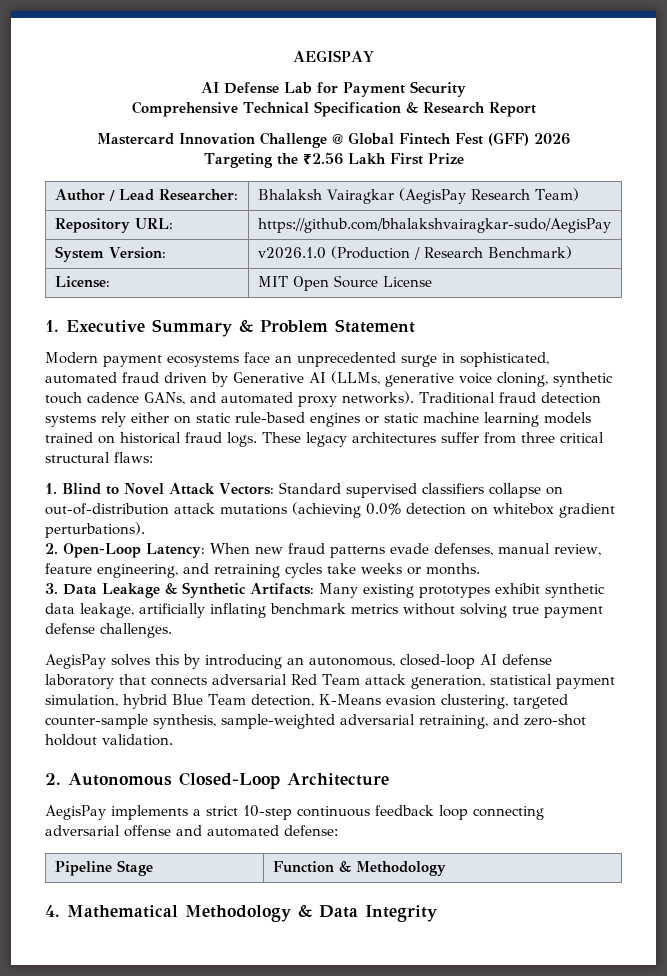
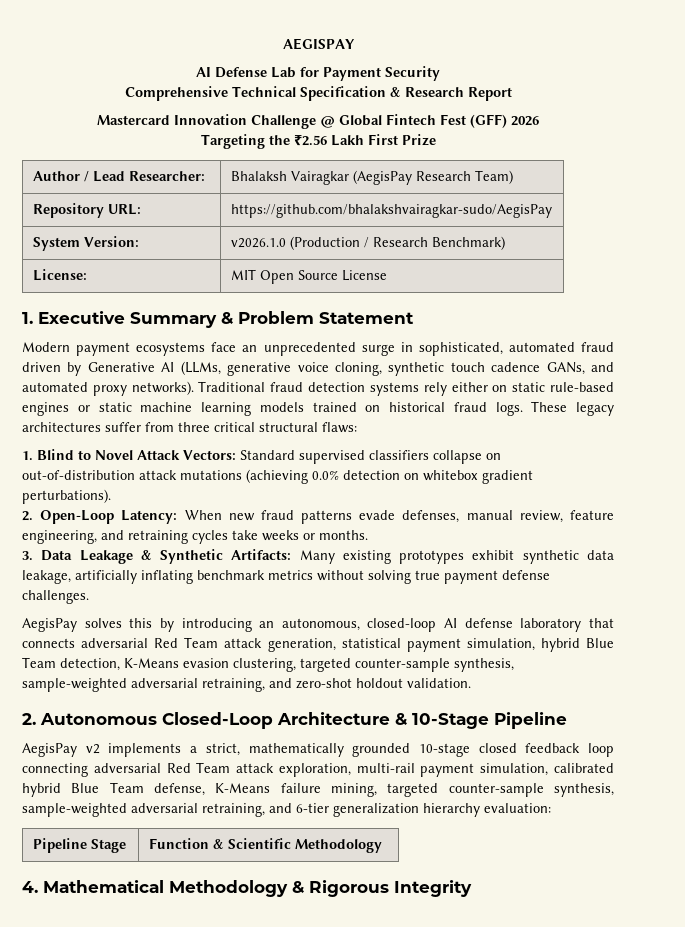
[45,805,106,820] // AegisPay -> [395,712,567,729] [22,743,100,757] & 10-Stage Pipeline // AegisPay v2
[206,805,544,820] [45,825,338,837] strict 10-step continuous feedback loop connecting adversarial offense and automated defense: -> [205,743,614,757] [22,762,614,777] [22,782,614,797] [22,803,551,817] strict, mathematically grounded 10-stage closed feedback loop connecting adversarial Red Team attack exploration, multi-rail payment simulation, calibrated hybrid Blue Team defense, K-Means failure mining, targeted counter-sample synthesis, sample-weighted adversarial retraining, and 6-tier generalization hierarchy evaluation:
(352, 866) none -> [227,838,291,849] Scientific
[319,905,358,918] Data -> [309,880,389,897] Rigorous

